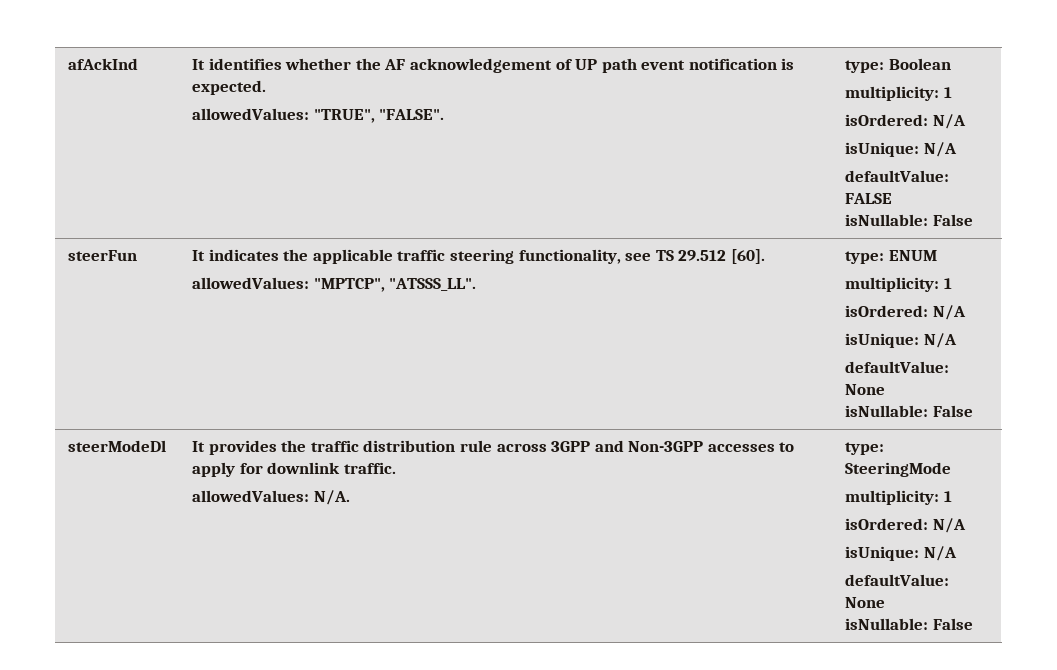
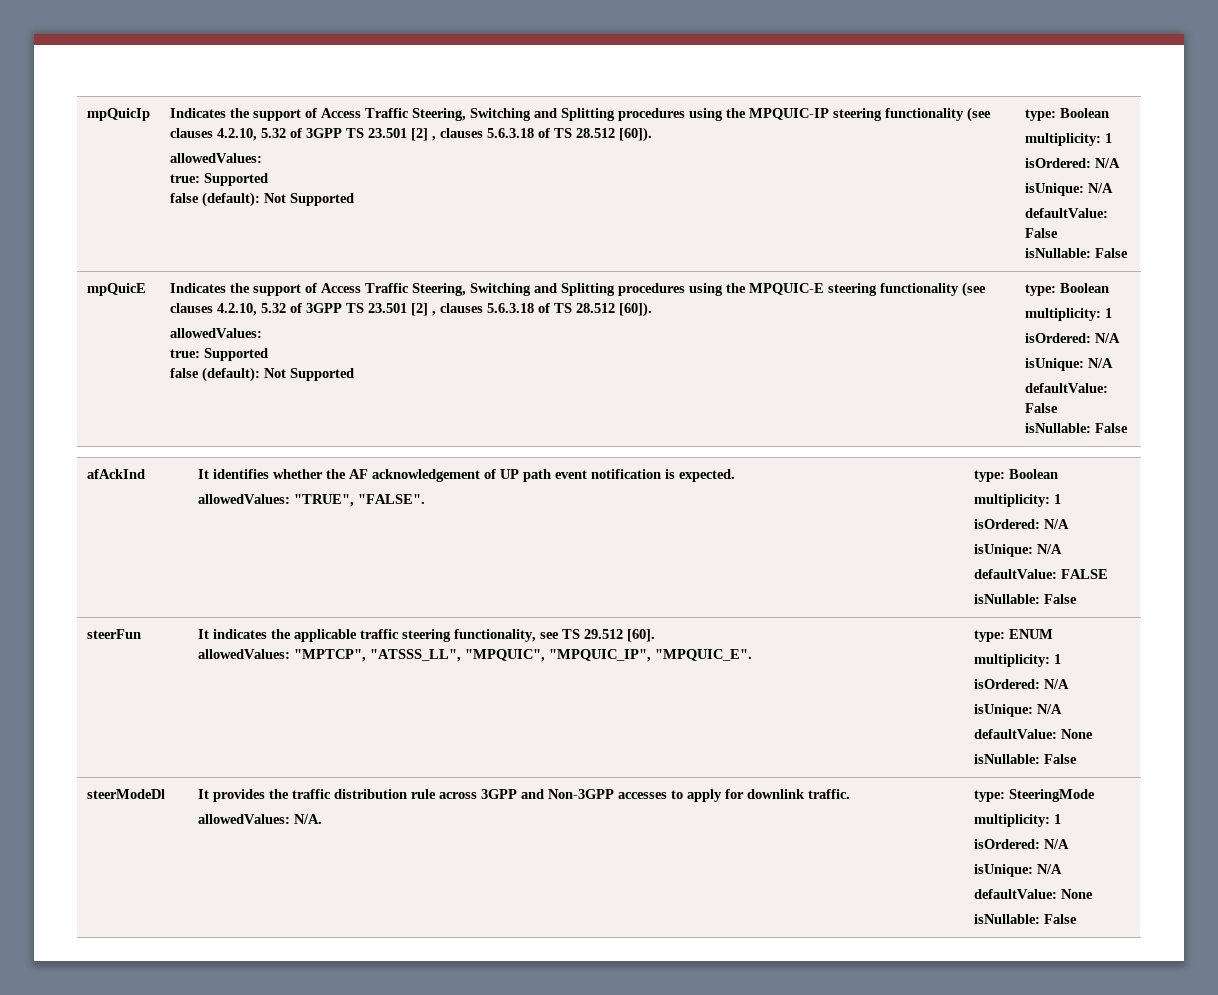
(67, 64) none -> [86,108,150,121] [169,107,991,122] [169,127,652,142] [169,153,262,163] [169,173,268,186] [169,192,354,207] [1024,108,1109,121] [1024,133,1112,146] [1024,158,1120,168] [1024,183,1113,196] [1024,208,1108,218] [1024,228,1058,238] [1024,248,1128,258] [86,283,146,296] [169,282,986,297] [169,302,652,317] [169,328,262,338] [169,348,268,361] [169,367,354,382] [1024,283,1109,296] [1024,308,1112,321] [1024,333,1120,343] [1024,358,1113,371] [1024,383,1108,393] [1024,403,1058,413] [1024,423,1128,433] mpQuicIp | Indicates the support of Access Traffic Steering, Switching and Splitting procedures using the MPQUIC-IP steering functionality (see clauses 4.2.10, 5.32 of 3GPP TS 23.501 [2] , clauses 5.6.3.18 of TS 28.512 [60]). // allowedValues: // true: Supported // false (default): Not Supported | type: Boolean // multiplicity: 1 // isOrdered: N/A // isUnique: N/A // defaultValue: False // isNullable: False // mpQuicE | Indicates the support of Access Traffic Steering, Switching and Splitting procedures using the MPQUIC-E steering functionality (see clauses 4.2.10, 5.32 of 3GPP TS 23.501 [2] , clauses 5.6.3.18 of TS 28.512 [60]). // allowedValues: // true: Supported // false (default): Not Supported | type: Boolean // multiplicity: 1 // isOrdered: N/A // isUnique: N/A // defaultValue: False // isNullable: False //
[389,278,477,291] "ATSSS_LL". -> [369,649,752,662] "ATSSS_LL", "MPQUIC", "MPQUIC_IP", "MPQUIC_E".

